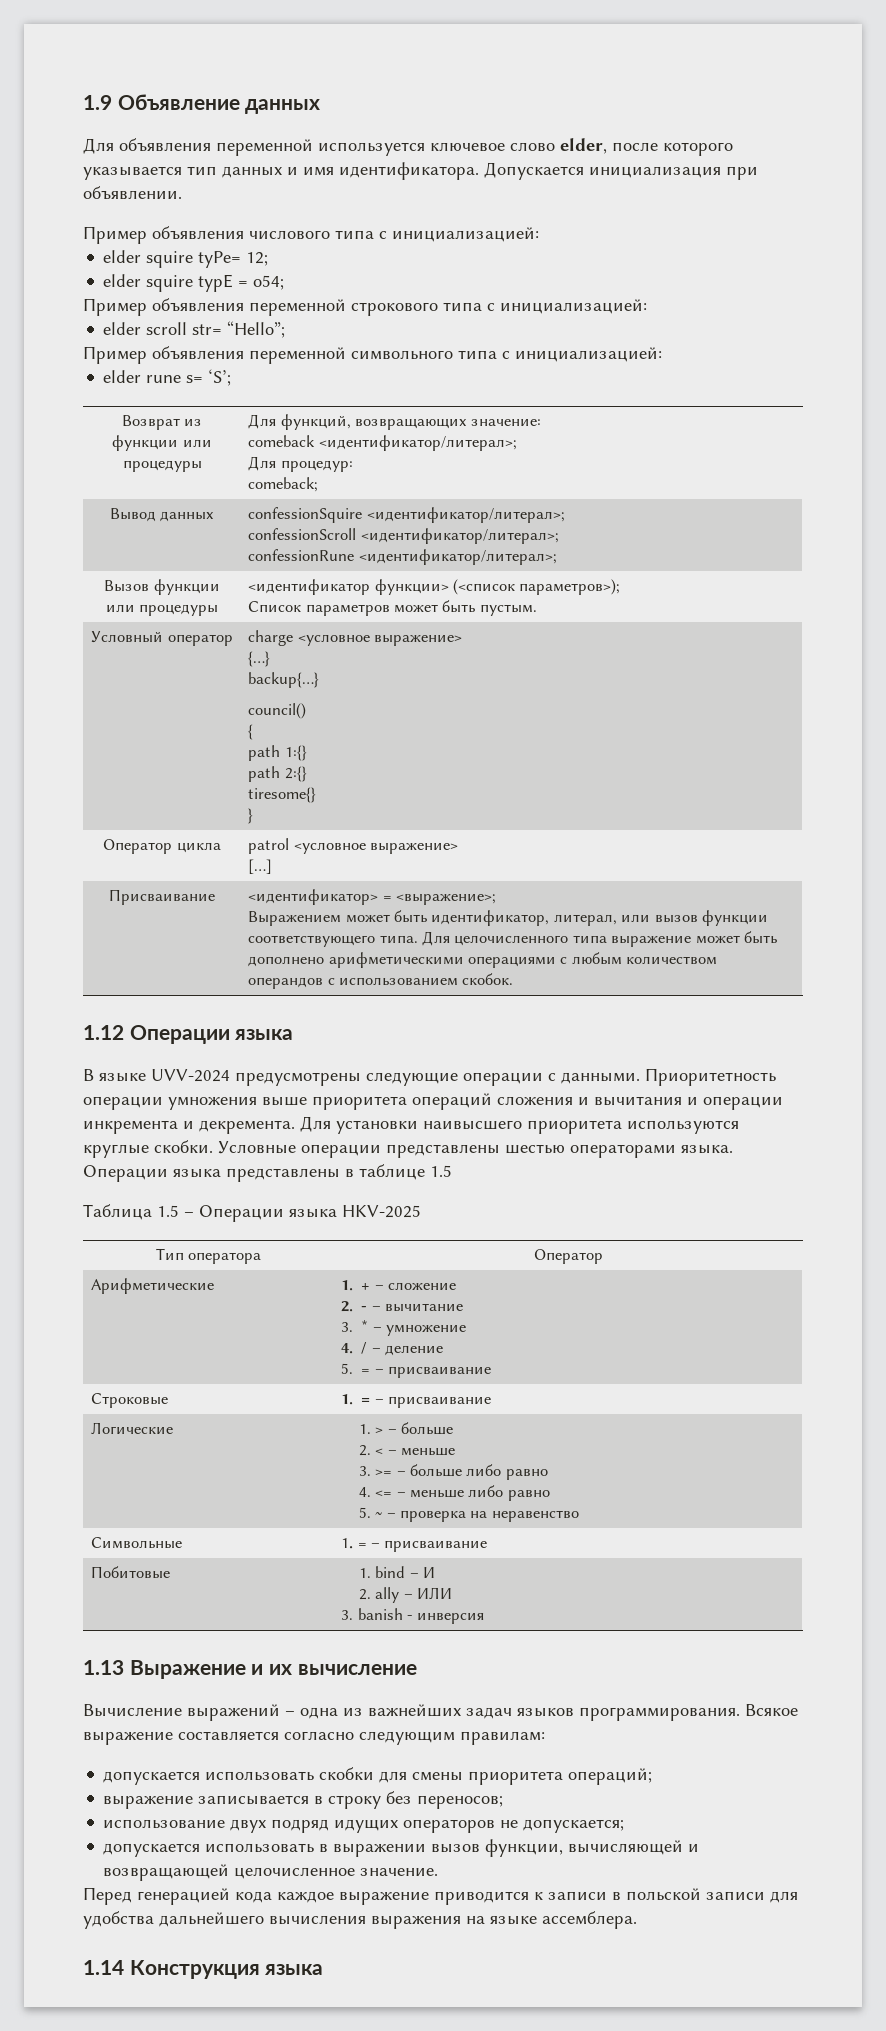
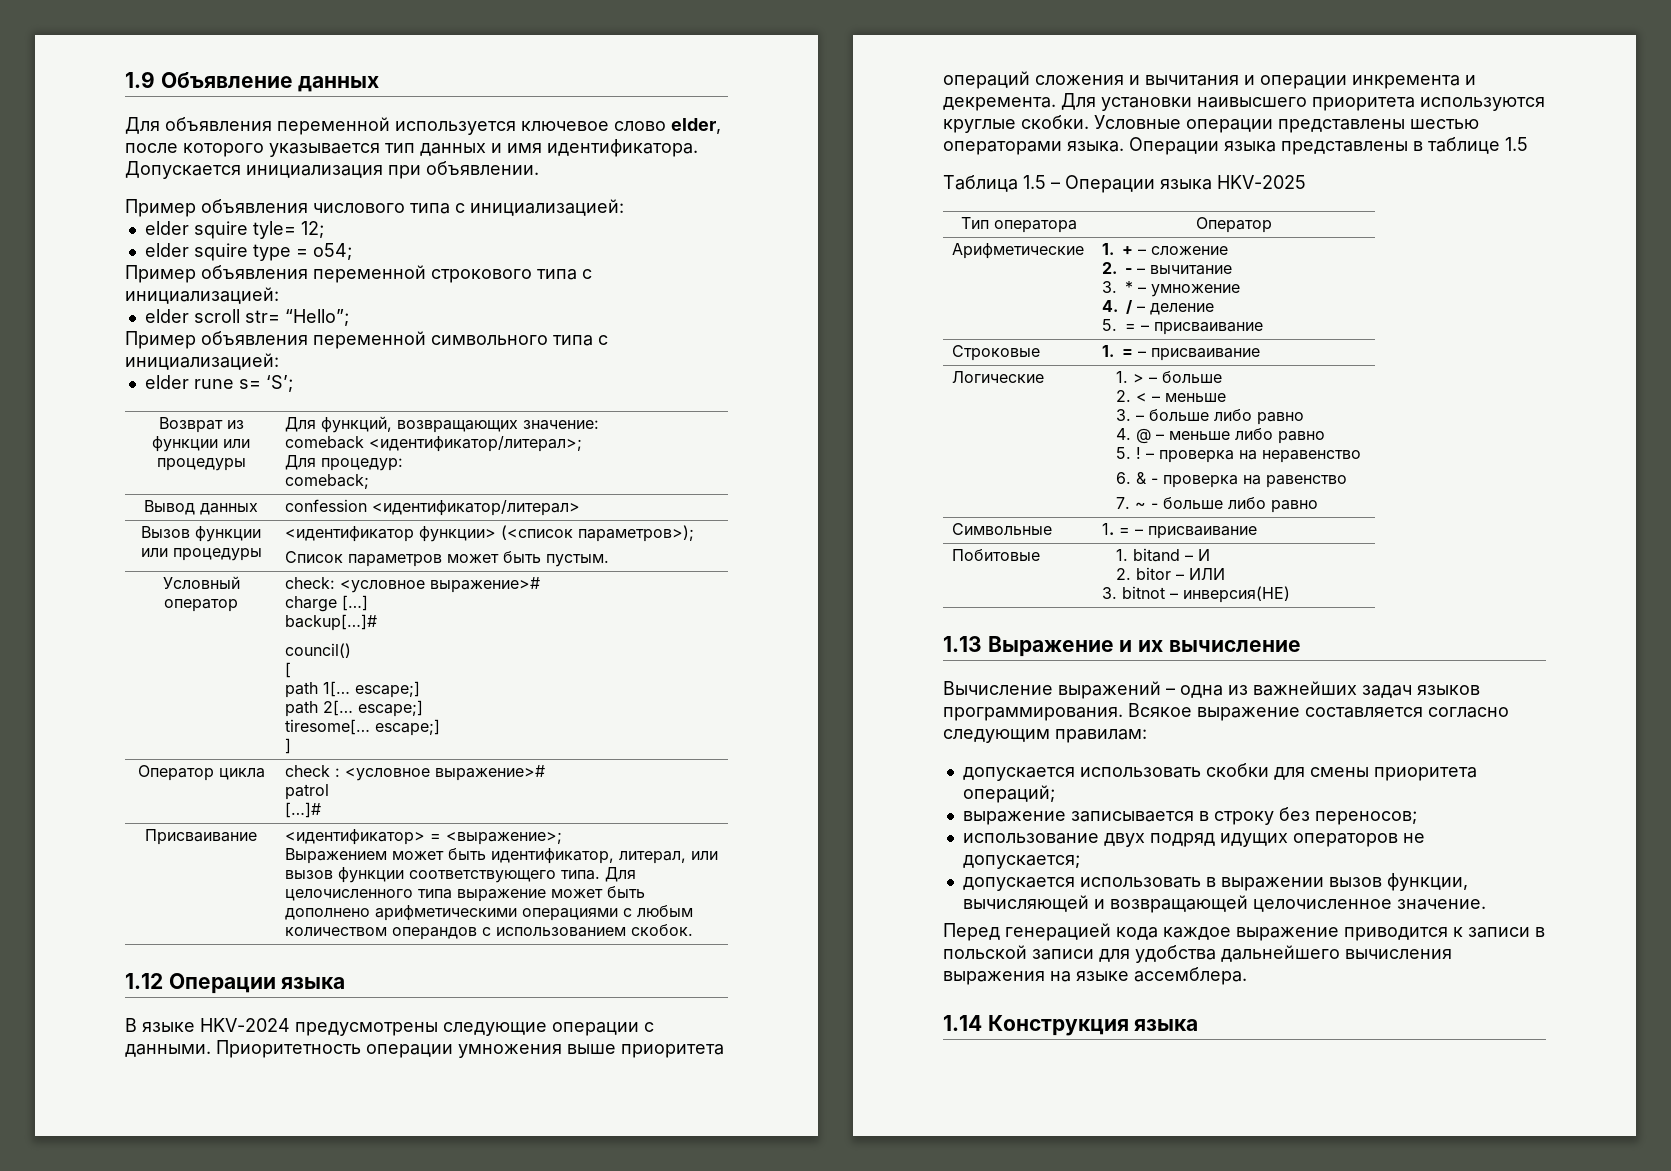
[198,251,242,268] tyPe= -> [252,221,296,239] tyle=
[198,274,234,292] typE -> [252,244,291,261] type
[248,507,565,523] [248,528,559,544] [248,549,557,565] confessionSquire <идентификатор/литерал>; // confessionScroll <идентификатор/литерал>; // confessionRune <идентификатор/литерал>; -> [284,499,580,516] confession <идентификатор/литерал>
[248,630,462,646] [248,651,271,667] [248,672,320,688] charge <условное выражение> // {…} // backup{…} -> [284,577,540,593] [284,595,368,612] [284,614,377,631] check: <условное выражение># // charge […] // backup[…]#
[248,724,254,740] [248,745,307,761] [248,766,307,782] [248,787,317,803] [248,808,254,824] [103,839,221,854] [248,838,458,854] [248,859,273,874] { // path 1:{} // path 2:{} // tiresome{} // } // Оператор цикла | patrol <условное выражение> // […] -> [284,662,291,678] [284,681,420,698] [284,700,423,717] [284,719,440,736] [284,738,291,754] [137,765,265,781] [284,765,545,781] [284,784,329,800] [284,802,321,818] [ // path 1[… escape;] // path 2[… escape;] // tiresome[… escape;] // ] // Оператор цикла | check : <условное выражение># // patrol // […]#
[151,1069,230,1082] UVV-2024 -> [200,1018,290,1032] HKV-2024
[375,1469,393,1476] >= -> (1132, 415) none
[375,1490,393,1497] <= -> [1136,428,1152,444] @
[375,1512,383,1518] ~ -> [1136,447,1142,459] !
(579, 1516) none -> [1116,472,1348,488] [1116,497,1319,513] // 6. & - проверка на равенство // 7. ~ - больше либо равно
[375,1566,406,1578] bind -> [1133,548,1181,562] bitand
[375,1587,400,1603] ally -> [1136,567,1172,580] bitor
[357,1608,485,1624] banish - инверсия -> [1121,586,1290,603] bitnot – инверсия(НЕ)

